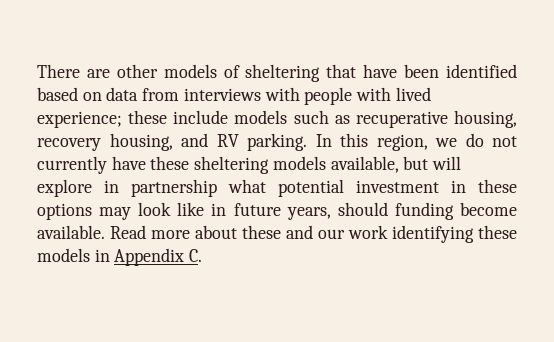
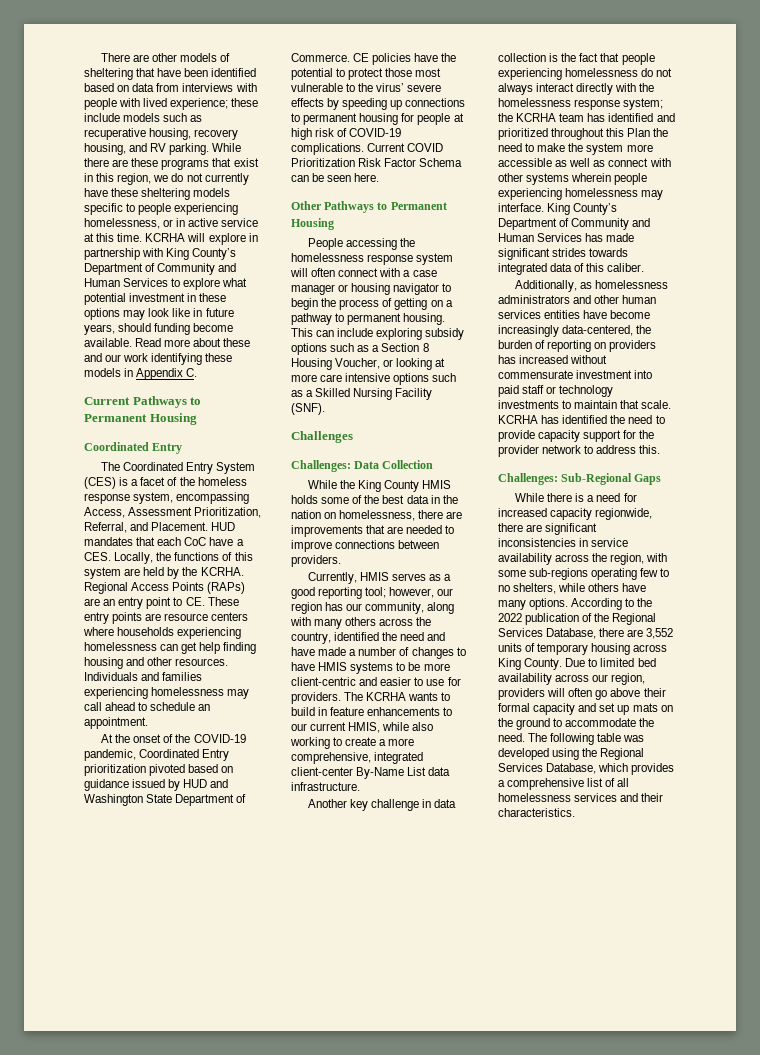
[315,134,332,147] In -> [212,143,242,152] [84,158,259,170] [84,173,93,182] While there are these programs that exist in
[330,156,462,173] [37,179,217,197] available, but will explore in partnership -> [84,203,239,215] [84,218,259,229] [84,233,258,245] [84,248,237,260] [84,263,237,275] [84,278,221,290] specific to people experiencing homelessness, or in active service at this time. KCRHA will explore in partnership with King County’s Department of Community and Human Services to explore
(203, 255) none -> [84,396,202,408] [84,413,197,425] [84,442,183,454] [100,462,256,474] [84,477,247,489] [84,492,250,504] [84,507,262,518] [84,522,236,533] [84,537,244,546] [84,552,253,564] [84,567,244,579] [84,582,246,594] [84,597,239,609] [84,612,249,624] [83,627,242,639] [84,642,257,654] [84,657,229,669] [84,672,203,681] [84,687,250,699] [84,702,211,711] [84,717,148,729] [100,734,246,743] [84,749,230,761] [84,764,234,776] [84,779,229,791] [84,794,247,806] [291,53,457,65] [291,68,442,80] [291,83,442,92] [291,98,466,110] [291,113,464,125] [291,128,402,140] [291,143,444,155] [291,158,463,167] [291,173,380,182] [291,201,447,213] [291,218,334,230] [307,238,416,250] [291,253,454,265] [290,268,437,277] [291,283,452,295] [291,298,453,310] [291,313,446,325] [291,328,465,340] [291,343,429,355] [291,358,446,370] [291,373,457,385] [291,388,433,400] [291,403,325,415] [291,431,353,443] [291,460,434,472] [307,480,452,492] [291,495,458,504] [291,510,463,521] [291,525,455,537] [291,540,440,552] [291,555,341,567] [307,572,452,584] [291,587,454,599] [291,602,455,614] [290,617,432,629] [291,632,446,644] [291,647,466,659] [291,662,450,674] [291,677,461,686] [291,692,451,704] [291,707,453,716] [291,722,434,733] [290,737,415,749] [291,752,424,764] [291,767,451,779] [291,782,360,791] [307,799,457,811] [498,53,655,65] [498,68,673,80] [498,83,655,95] [498,98,664,110] [498,113,675,122] [498,128,669,140] [498,143,653,155] [498,158,671,167] [498,173,648,185] [498,188,664,200] [498,203,618,215] [498,218,651,230] [498,233,635,242] [498,248,629,260] [498,263,645,275] [514,280,669,292] [498,295,657,304] [498,310,651,319] [498,325,652,337] [498,340,657,352] [498,355,608,364] [498,370,653,379] [498,385,614,397] [498,400,672,409] [498,415,665,424] [498,430,655,442] [498,445,661,457] [498,473,662,485] [514,493,637,502] [498,508,653,520] [498,523,598,535] [498,538,629,547] [498,553,668,565] [498,568,670,580] [498,583,647,594] [498,598,653,610] [498,613,657,625] [498,628,674,639] [498,643,668,655] [498,658,656,670] [498,673,646,685] [498,688,666,700] [498,703,673,715] [498,718,655,730] [498,733,645,745] [498,748,645,760] [498,763,675,775] [498,778,630,790] [498,793,664,802] [498,808,575,817] // Current Pathways to Permanent Housing // Coordinated Entry // The Coordinated Entry System (CES) is a facet of the homeless response system, encompassing Access, Assessment Prioritization, Referral, and Placement. HUD mandates that each CoC have a CES. Locally, the functions of this system are held by the KCRHA. Regional Access Points (RAPs) are an entry point to CE. These entry points are resource centers where households experiencing homelessness can get help finding housing and other resources. Individuals and families experiencing homelessness may call ahead to schedule an appointment. // At the onset of the COVID-19 pandemic, Coordinated Entry prioritization pivoted based on guidance issued by HUD and Washington State Department of Commerce. CE policies have the potential to protect those most vulnerable to the virus’ severe effects by speeding up connections to permanent housing for people at high risk of COVID-19 complications. Current COVID Prioritization Risk Factor Schema can be seen here. // Other Pathways to Permanent Housing // People accessing the homelessness response system will often connect with a case manager or housing navigator to begin the process of getting on a pathway to permanent housing. This can include exploring subsidy options such as a Section 8 Housing Voucher, or looking at more care intensive options such as a Skilled Nursing Facility (SNF). // Challenges // Challenges: Data Collection // While the King County HMIS holds some of the best data in the nation on homelessness, there are improvements that are needed to improve connections between providers. // Currently, HMIS serves as a good reporting tool; however, our region has our community, along with many others across the country, identified the need and have made a number of changes to have HMIS systems to be more client-centric and easier to use for providers. The KCRHA wants to build in feature enhancements to our current HMIS, while also working to create a more comprehensive, integrated client-center By-Name List data infrastructure. // Another key challenge in data collection is the fact that people experiencing homelessness do not always interact directly with the homelessness response system; the KCRHA team has identified and prioritized throughout this Plan the need to make the system more accessible as well as connect with other systems wherein people experiencing homelessness may interface. King County’s Department of Community and Human Services has made significant strides towards integrated data of this caliber. // Additionally, as homelessness administrators and other human services entities have become increasingly data-centered, the burden of reporting on providers has increased without commensurate investment into paid staff or technology investments to maintain that scale. KCRHA has identified the need to provide capacity support for the provider network to address this. // Challenges: Sub-Regional Gaps // While there is a need for increased capacity regionwide, there are significant inconsistencies in service availability across the region, with some sub-regions operating few to no shelters, while others have many options. According to the 2022 publication of the Regional Services Database, there are 3,552 units of temporary housing across King County. Due to limited bed availability across our region, providers will often go above their formal capacity and set up mats on the ground to accommodate the need. The following table was developed using the Regional Services Database, which provides a comprehensive list of all homelessness services and their characteristics.

